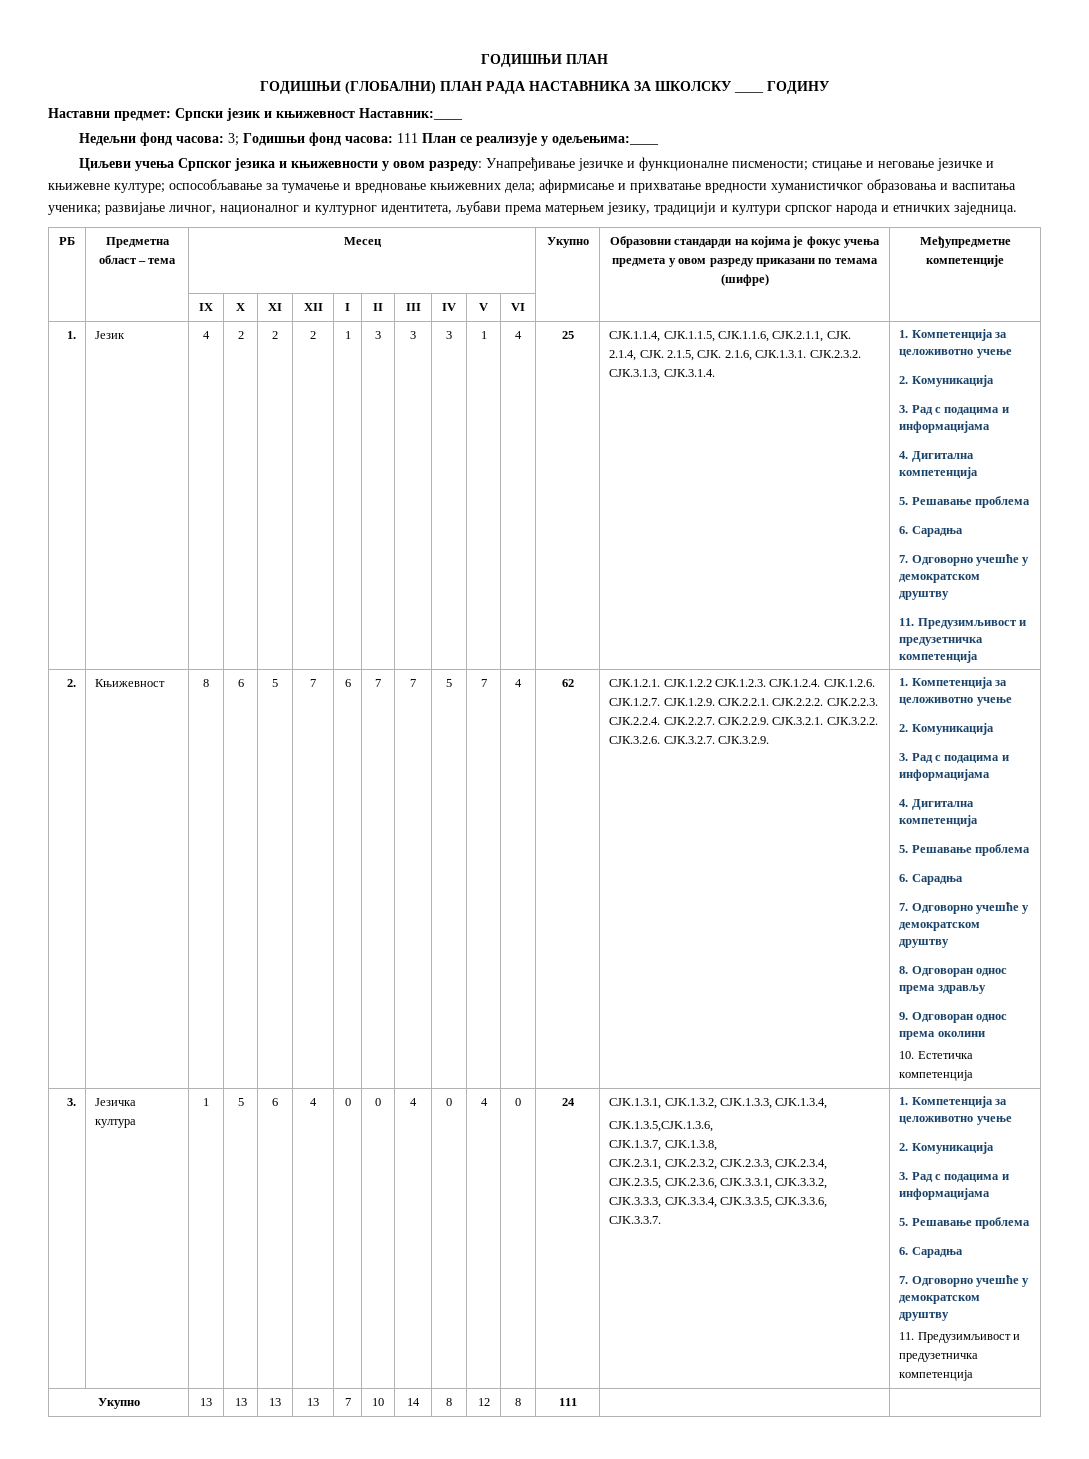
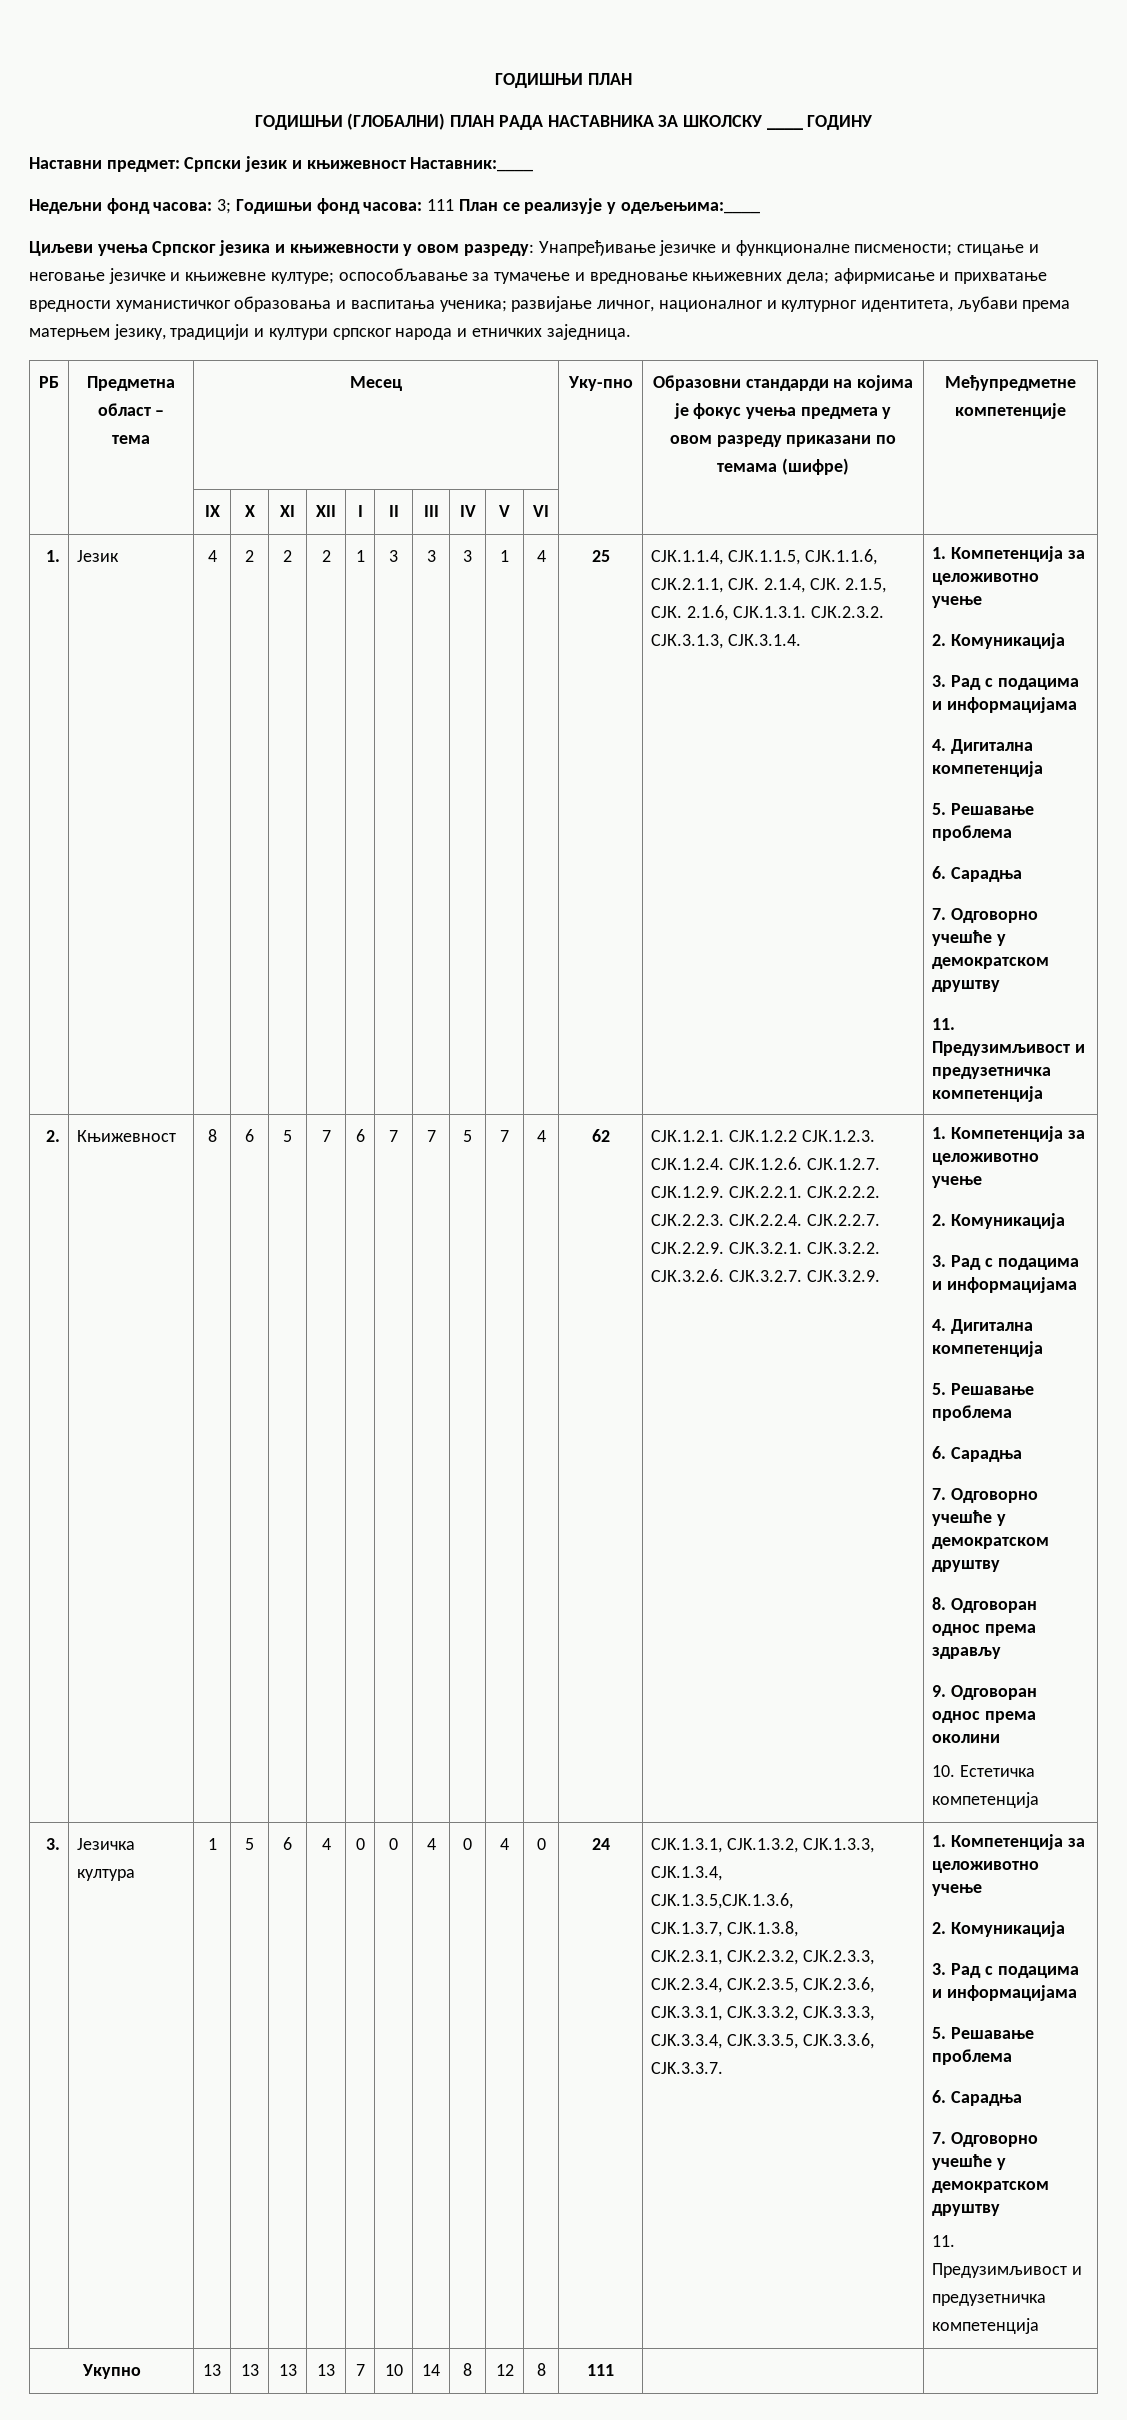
[546,237,589,248] Укупно -> [567,376,633,391] Уку-пно

